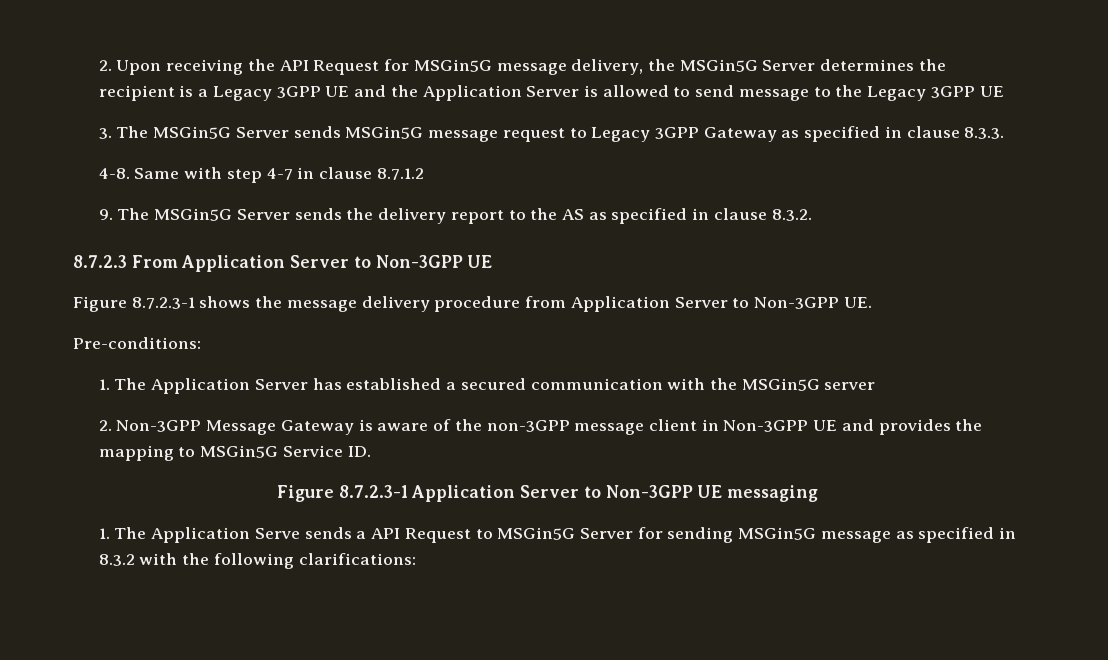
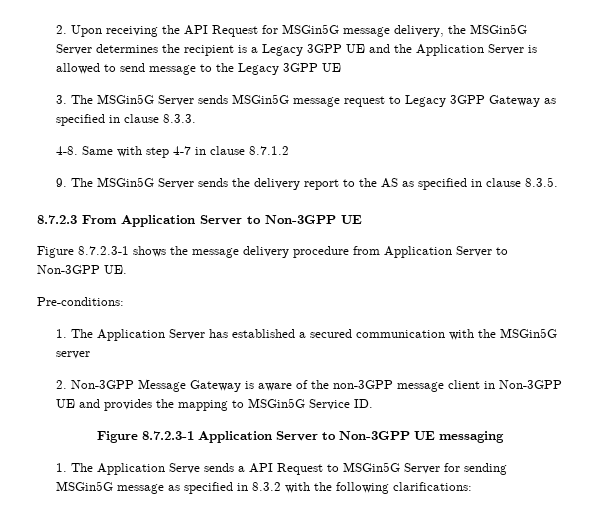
[771,209,812,221] 8.3.2. -> [524,177,558,187] 8.3.5.

